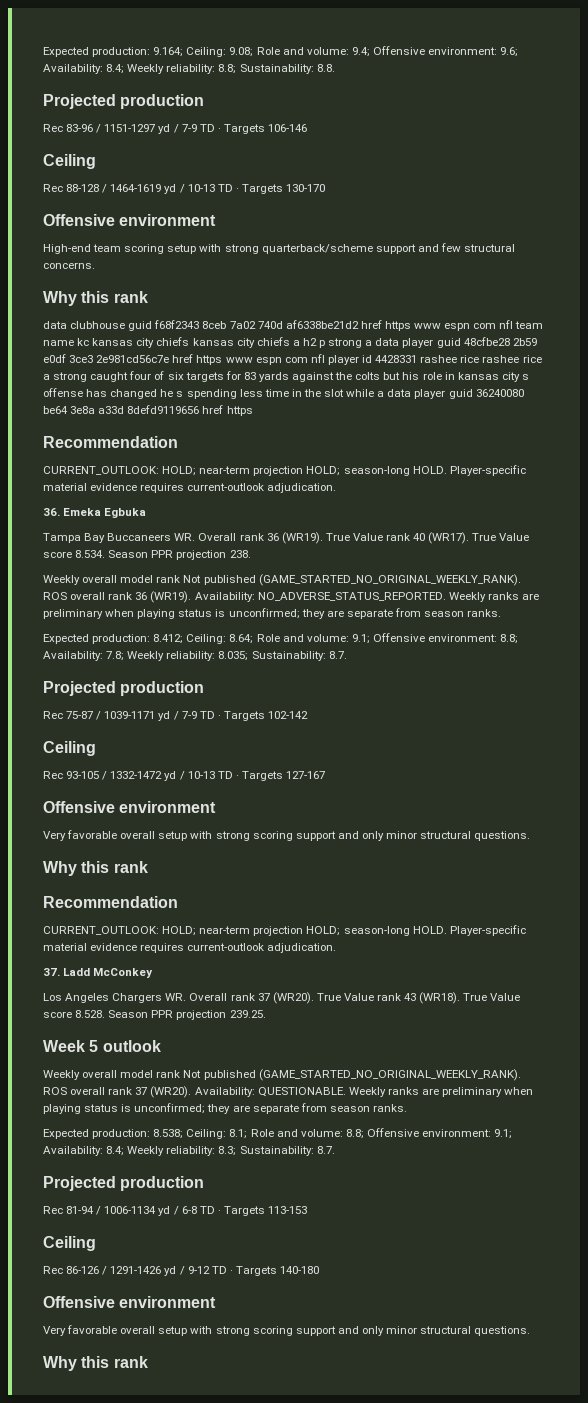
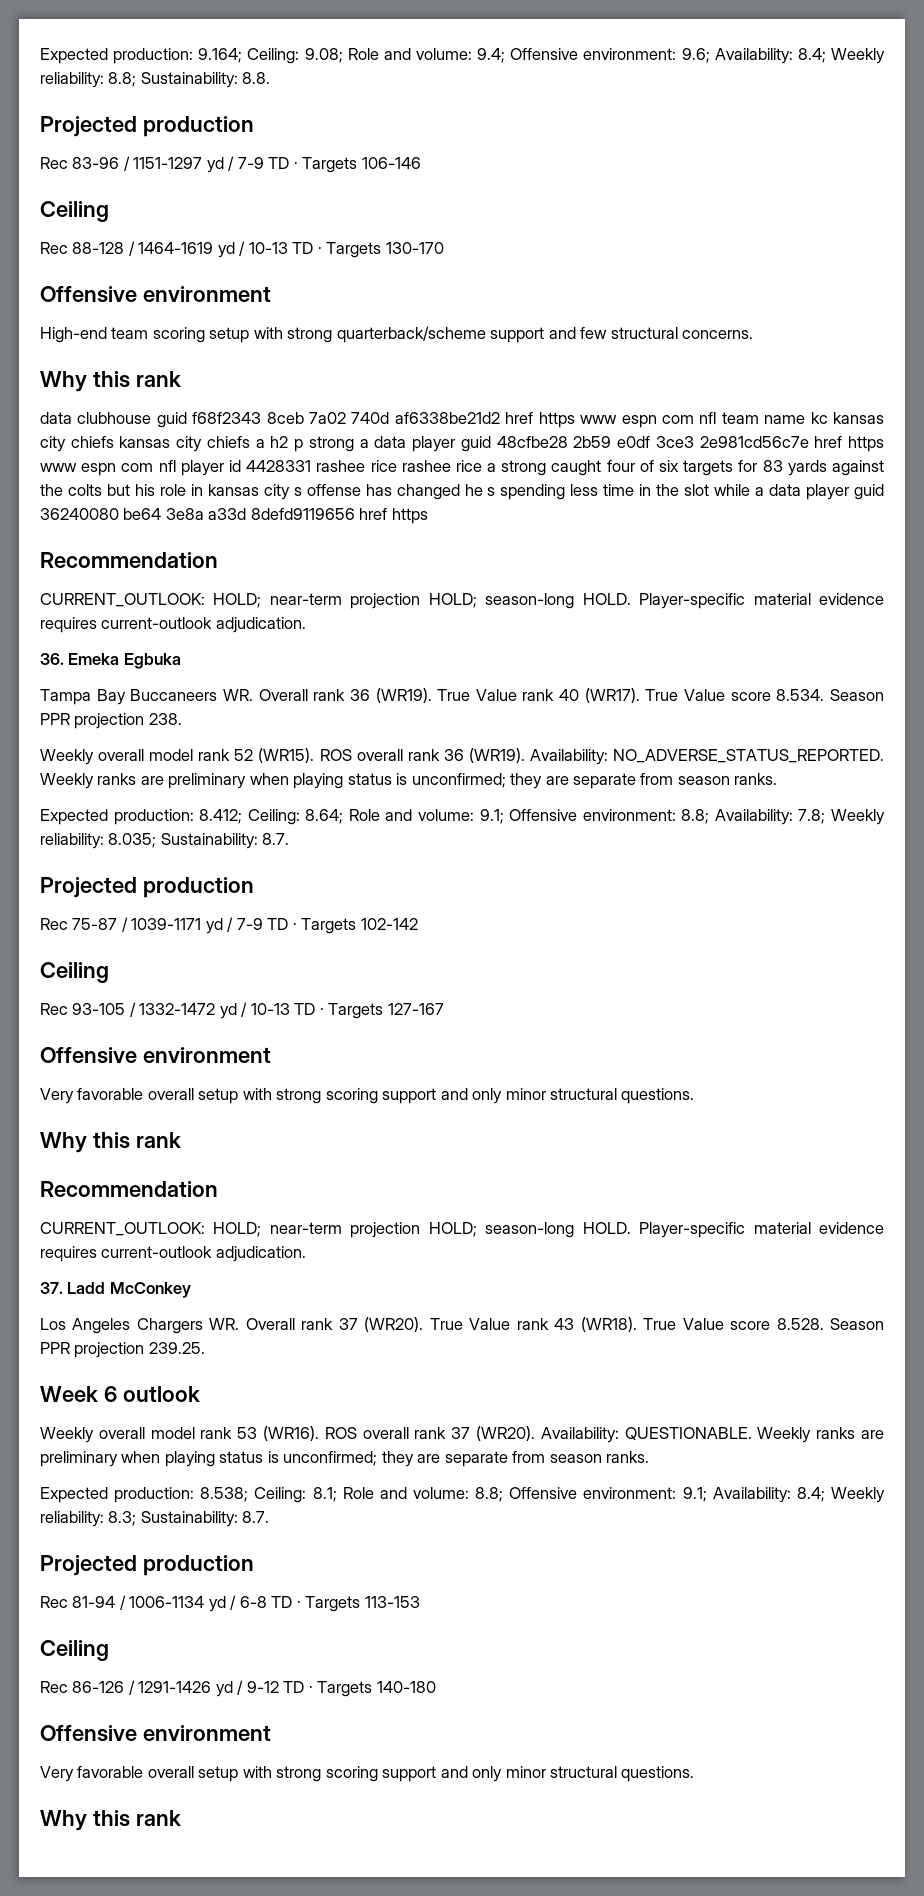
[183,574,521,586] Not published (GAME_STARTED_NO_ORIGINAL_WEEKLY_RANK). -> [234,748,315,763] 52 (WR15).
[89,1040,99,1052] 5 -> [103,1386,117,1402] 6
[183,1069,521,1081] Not published (GAME_STARTED_NO_ORIGINAL_WEEKLY_RANK). -> [237,1426,319,1441] 53 (WR16).

